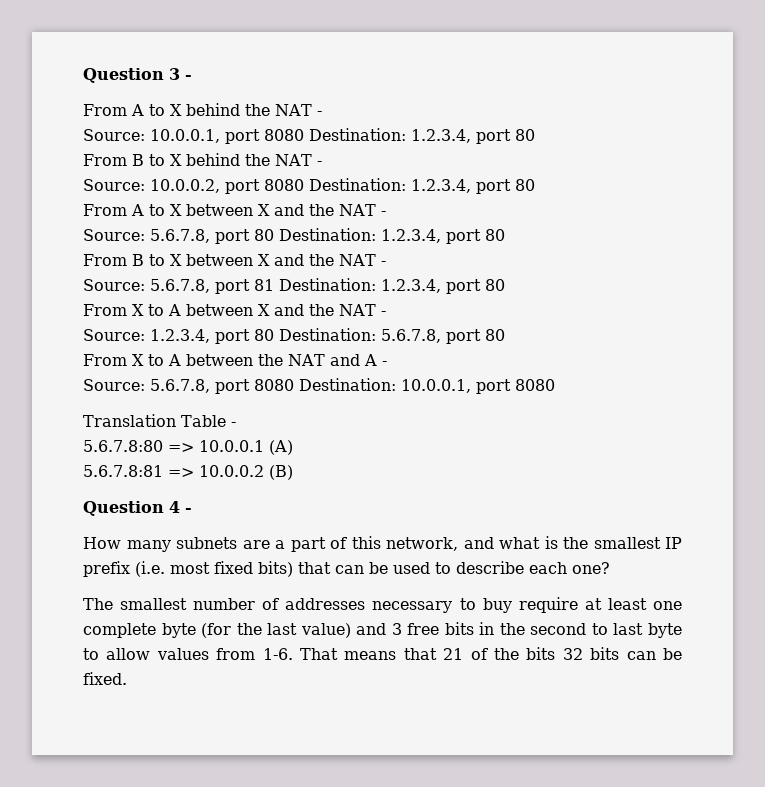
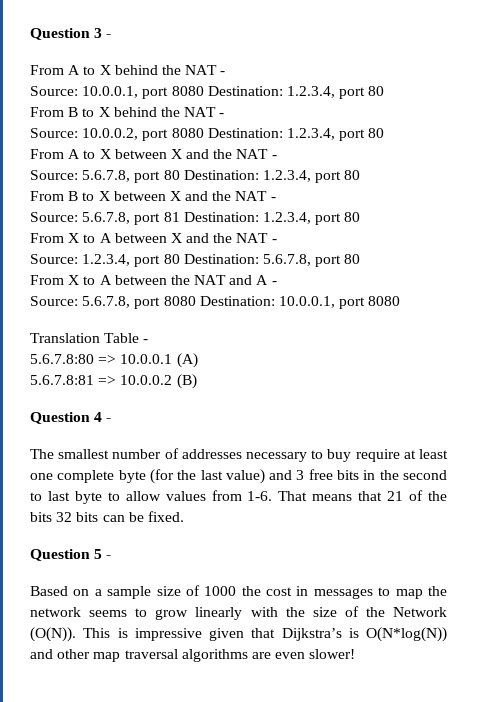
[83,536,682,552] [83,561,610,577] // How many subnets are a part of this network, and what is the smallest IP prefix (i.e. most fixed bits) that can be used to describe each one? -> (112, 420) none
(127, 678) none -> [30,549,112,561] [30,585,447,599] [30,606,448,620] [30,627,447,642] [30,649,356,662] // Question 5 - // Based on a sample size of 1000 the cost in messages to map the network seems to grow linearly with the size of the Network (O(N)). This is impressive given that Dijkstra’s is O(N*log(N)) and other map traversal algorithms are even slower!

